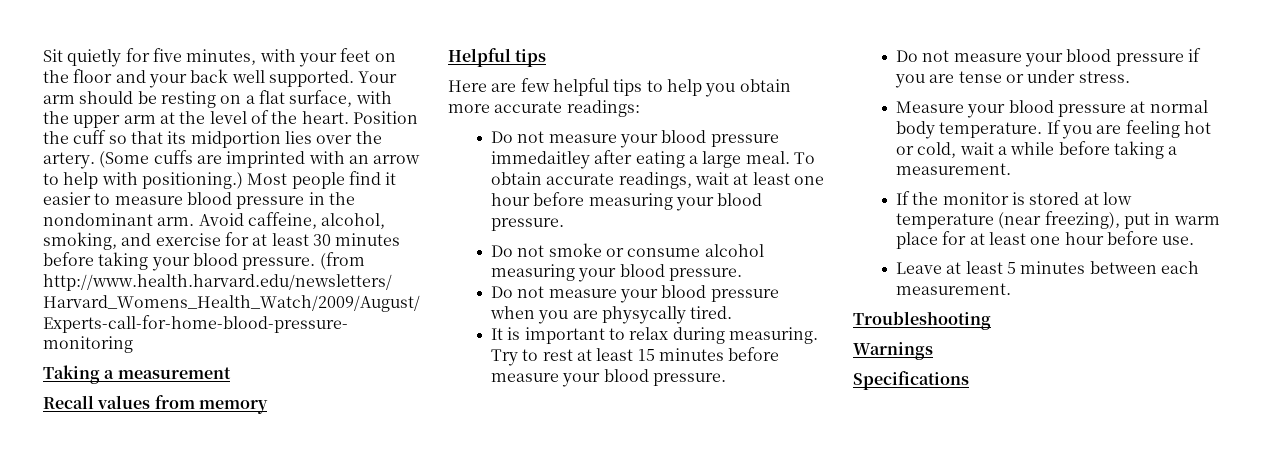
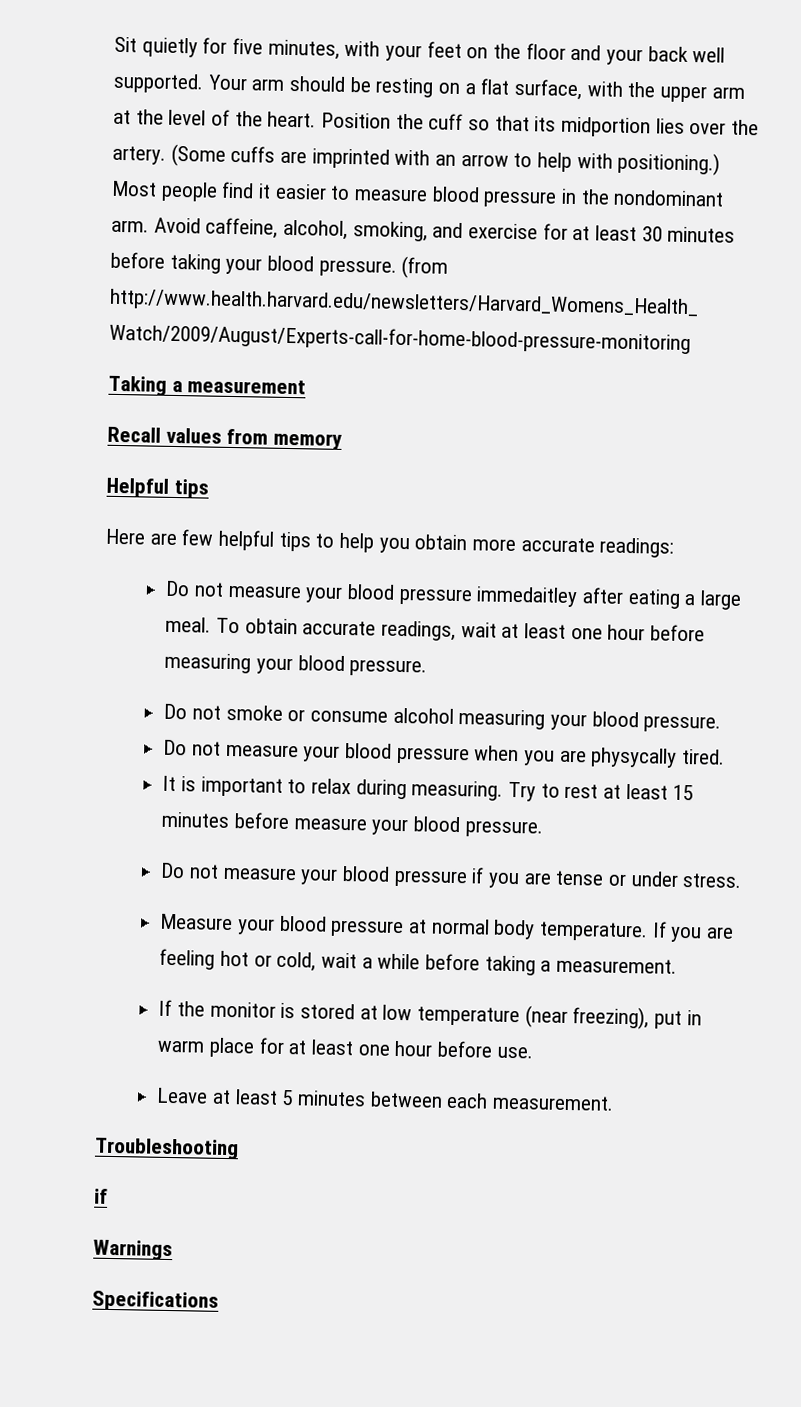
(991, 320) none -> [94,1188,108,1204] // if

